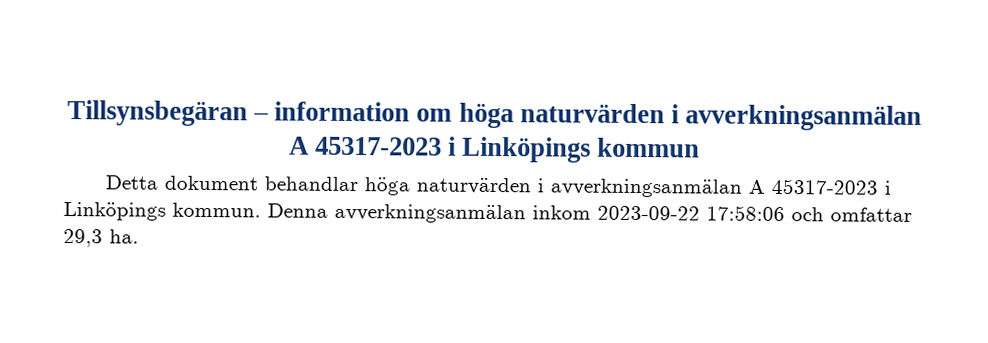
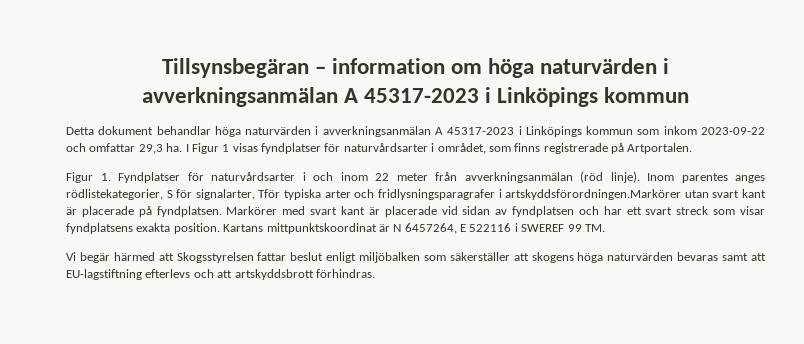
[172,202,526,224] kommun. Denna avverkningsanmälan -> [586,126,660,135] kommun som
[706,205,785,222] 17:58:06 -> (766, 131) none
(139, 236) none -> [185,143,693,154] [66,171,765,183] [66,189,767,200] [66,206,766,217] [66,223,605,234] [66,252,766,263] [66,269,375,280] I Figur 1 visas fyndplatser för naturvårdsarter i området, som finns registrerade på Artportalen. // Figur 1. Fyndplatser för naturvårdsarter i och inom 22 meter från avverkningsanmälan (röd linje). Inom parentes anges rödlistekategorier, S för signalarter, Tför typiska arter och fridlysningsparagrafer i artskyddsförordningen.Markörer utan svart kant är placerade på fyndplatsen. Markörer med svart kant är placerade vid sidan av fyndplatsen och har ett svart streck som visar fyndplatsens exakta position. Kartans mittpunktskoordinat är N 6457264, E 522116 i SWEREF 99 TM. // Vi begär härmed att Skogsstyrelsen fattar beslut enligt miljöbalken som säkerställer att skogens höga naturvärden bevaras samt att EU-lagstiftning efterlevs och att artskyddsbrott förhindras.

